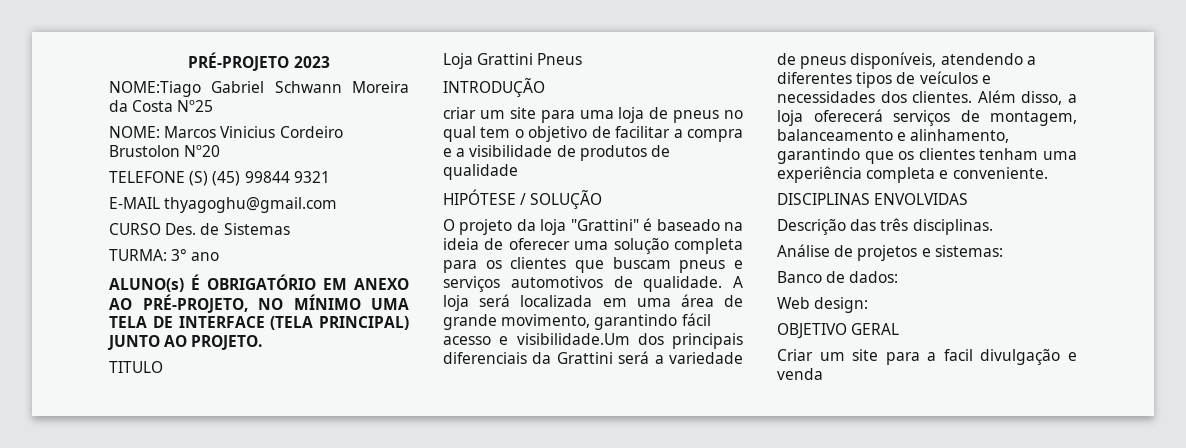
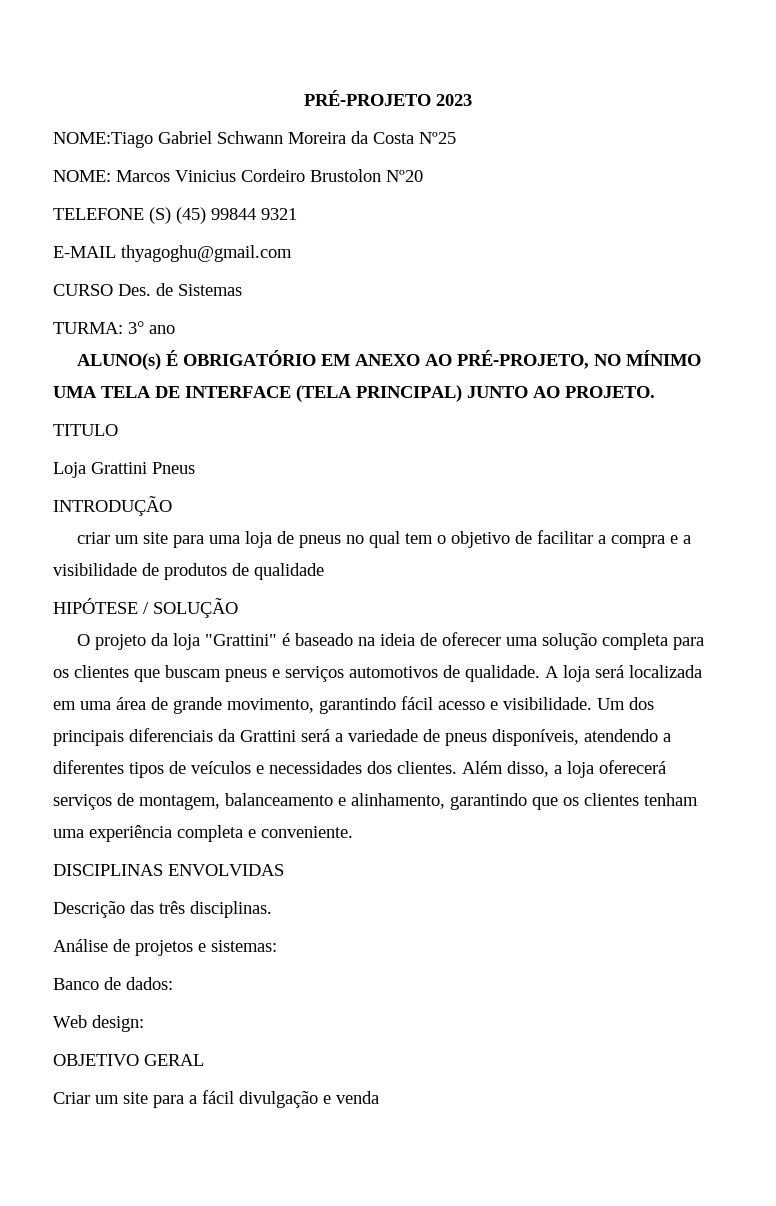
[516,333,630,345] visibilidade.Um -> [503,697,625,710] visibilidade. Um
[943,349,973,361] facil -> [202,1090,234,1104] fácil

